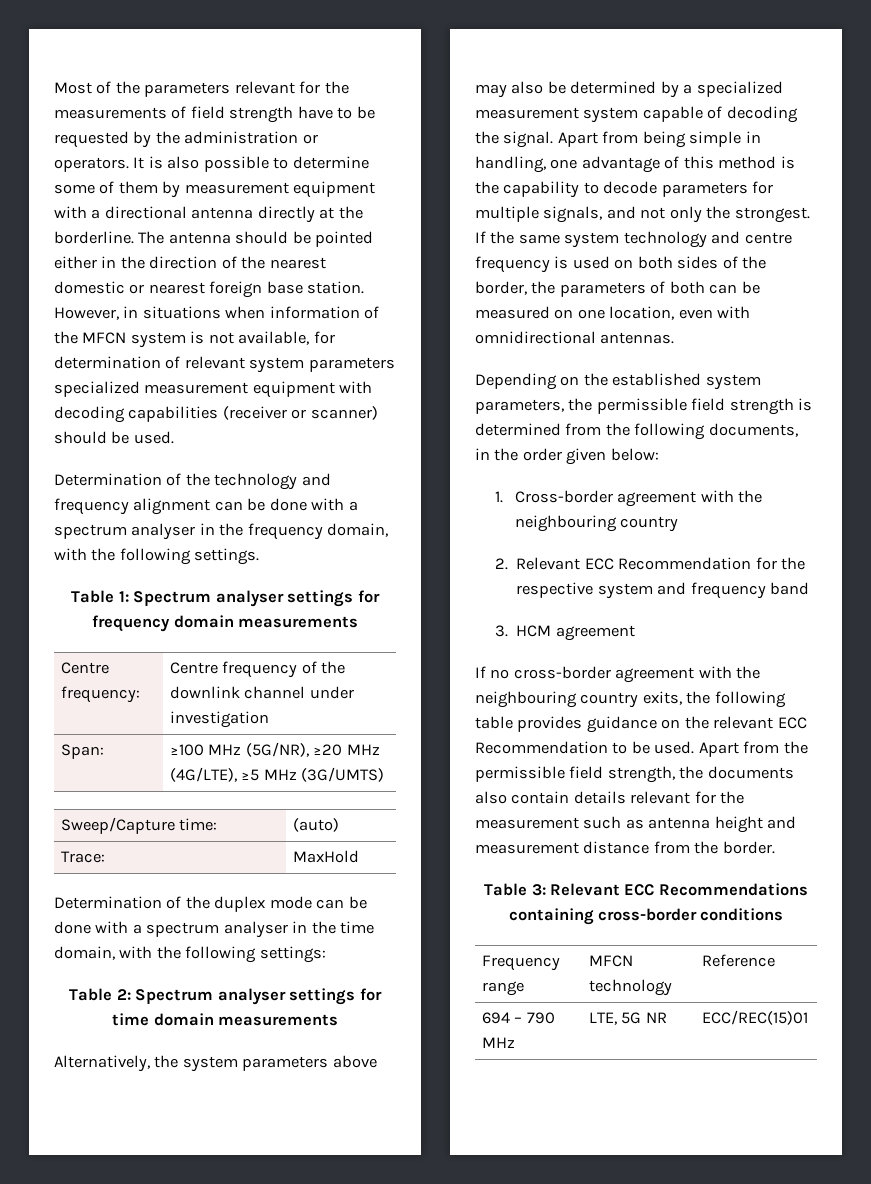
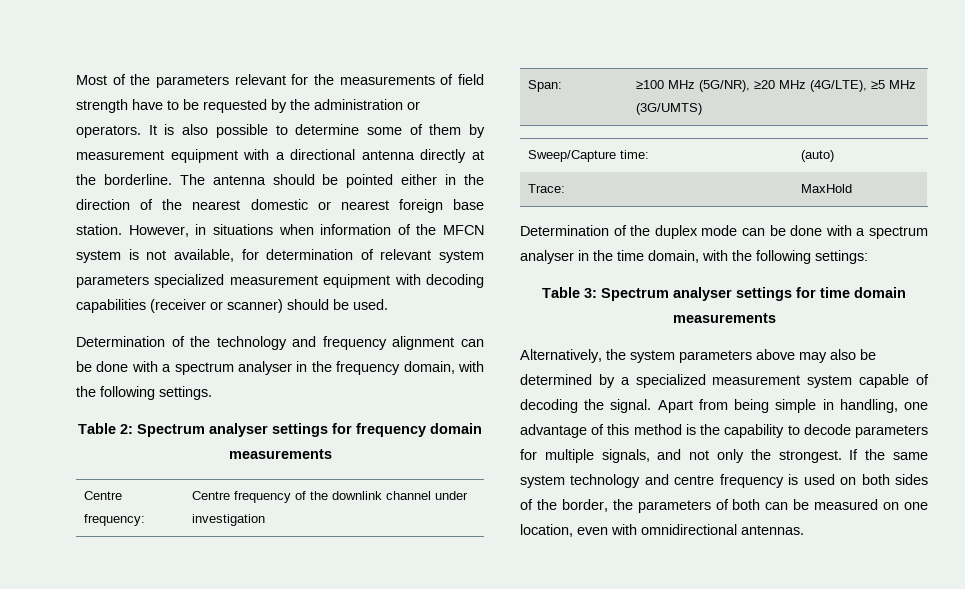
[118,591,129,602] 1: -> [120,424,133,434] 2:
[116,989,131,1000] 2: -> [584,288,597,298] 3:
[475,373,761,390] [475,398,813,415] [475,423,798,440] [475,448,659,465] [494,490,763,507] [514,515,679,532] [494,557,806,570] [516,582,810,599] [494,625,635,641] [475,666,761,683] [475,691,786,708] [475,716,807,733] [475,741,808,757] [475,766,794,783] [475,791,745,804] [475,816,797,833] [475,841,775,854] [484,883,808,896] [508,908,784,925] [481,955,560,971] [481,981,524,996] [588,955,633,967] [588,979,672,996] [701,954,775,967] [481,1012,555,1024] [481,1037,515,1048] [588,1012,667,1025] [701,1010,808,1025] // Depending on the established system parameters, the permissible field strength is determined from the following documents, in the order given below: // 1. Cross-border agreement with the neighbouring country // 2. Relevant ECC Recommendation for the respective system and frequency band // 3. HCM agreement // If no cross-border agreement with the neighbouring country exits, the following table provides guidance on the relevant ECC Recommendation to be used. Apart from the permissible field strength, the documents also contain details relevant for the measurement such as antenna height and measurement distance from the border. // Table 3: Relevant ECC Recommendations containing cross-border conditions // Frequency range | MFCN technology | Reference // 694 – 790 MHz | LTE, 5G NR | ECC/REC(15)01 -> (804, 530) none

